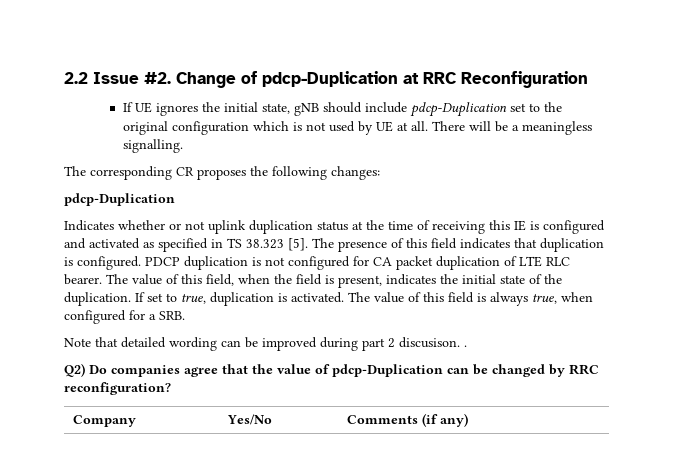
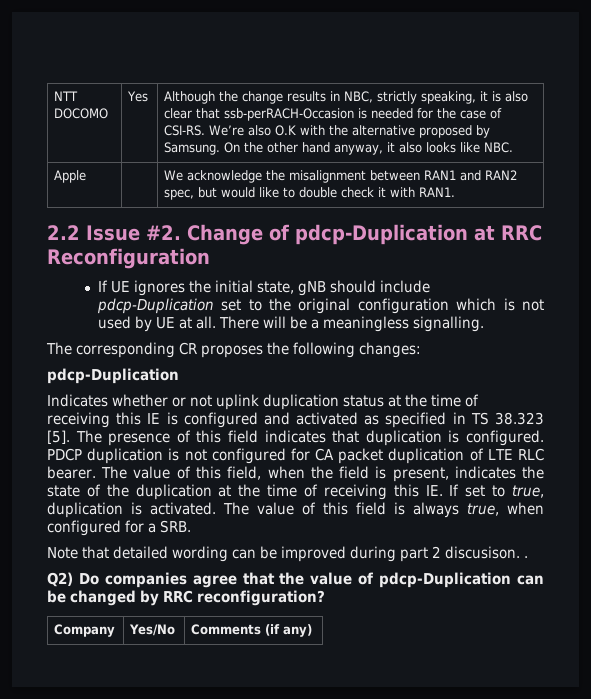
(64, 78) none -> [54,91,79,101] [54,108,109,119] [127,91,149,102] [164,91,529,104] [164,108,503,121] [164,125,491,138] [164,142,514,155] [54,170,87,183] [164,170,518,183] [164,187,456,200] NTT DOCOMO | Yes | Although the change results in NBC, strictly speaking, it is also clear that ssb-perRACH-Occasion is needed for the case of CSI-RS. We’re also O.K with the alternative proposed by Samsung. On the other hand anyway, it also looks like NBC. // Apple | | We acknowledge the misalignment between RAN1 and RAN2 spec, but would like to double check it with RAN1. //
[462,274,496,284] initial -> (544, 472) none
[64,292,131,306] duplication. -> [135,484,443,500] duplication at the time of receiving this IE.

